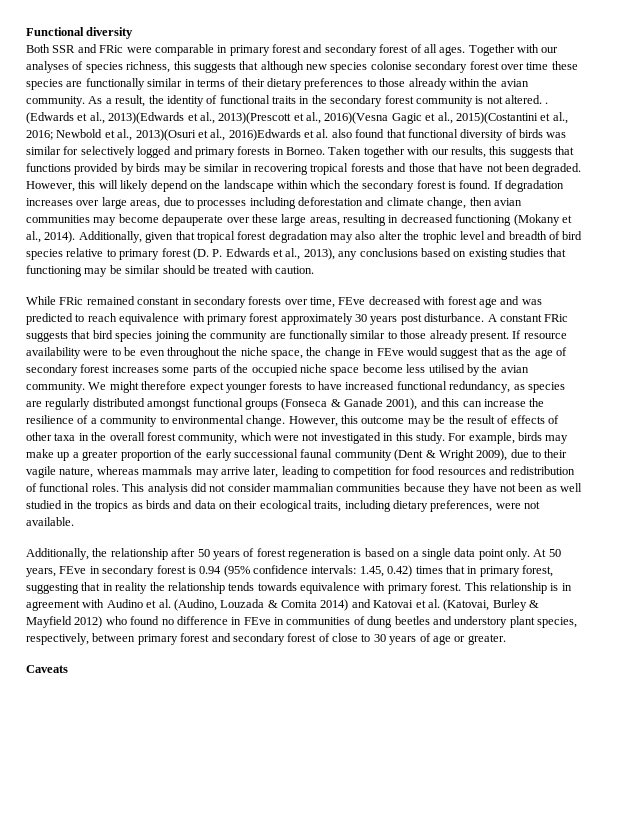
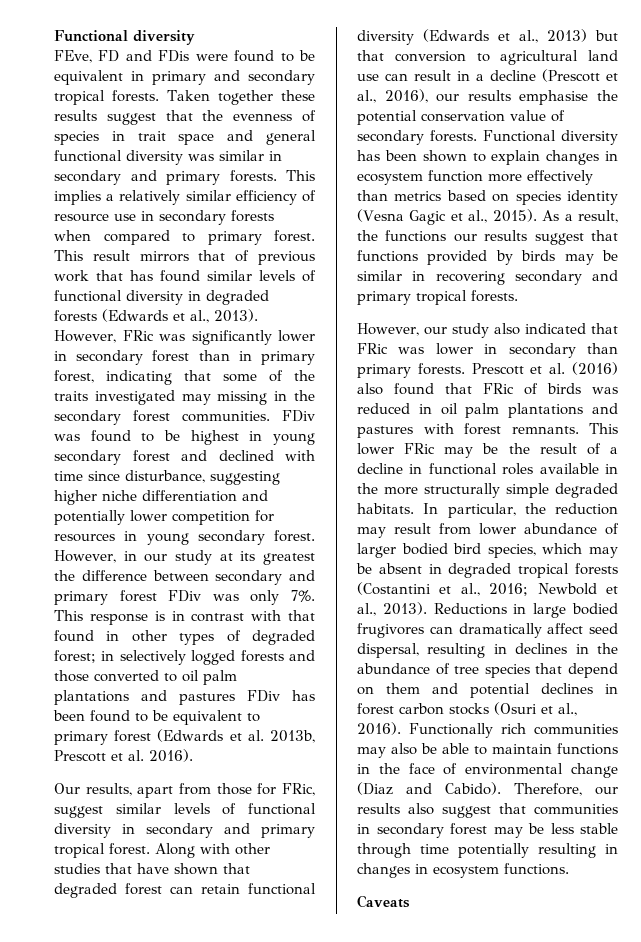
[26,44,559,56] [26,61,578,73] [26,78,529,90] [26,95,549,107] [26,112,568,124] [26,129,567,141] [26,146,552,158] Both SSR and FRic were comparable in primary forest and secondary forest of all ages. Together with our analyses of species richness, this suggests that although new species colonise secondary forest over time these species are functionally similar in terms of their dietary preferences to those already within the avian community. As a result, the identity of functional traits in the secondary forest community is not altered. . (Edwards et al., 2013)(Edwards et al., 2013)(Prescott et al., 2016)(Vesna Gagic et al., 2015)(Costantini et al., 2016; Newbold et al., 2013)(Osuri et al., 2016)Edwards et al. also found that functional diversity of birds was similar for selectively logged and primary forests in Borneo. Taken together with our results, this suggests -> [54,50,315,63] [54,70,315,85] [54,90,315,105] [54,110,316,125] [54,130,316,145] [54,150,282,165] [54,170,315,185] [54,190,316,205] [54,210,274,225] [54,230,315,245] [54,250,315,265] [54,270,316,282] [54,290,269,305] [54,309,258,323] [54,330,315,345] [54,350,315,365] [54,370,315,385] [54,390,315,405] [54,410,315,425] [54,430,315,445] [54,450,315,465] [54,470,280,485] [54,490,268,505] [54,510,274,525] [54,530,315,545] [54,550,315,565] [54,570,315,585] [54,590,315,605] [54,610,315,625] [54,630,315,645] [54,650,315,665] [54,670,237,685] [54,690,315,705] [53,710,260,725] [54,729,315,745] [54,749,193,762] [54,783,315,798] [54,803,316,818] [54,823,315,838] [54,843,270,858] [54,863,250,875] [54,883,316,898] [357,29,618,45] [357,50,618,65] [357,69,618,82] [357,89,618,105] [357,110,565,125] [357,130,618,145] [357,150,618,165] [357,170,593,185] [357,190,618,205] [357,209,618,225] [357,230,584,245] FEve, FD and FDis were found to be equivalent in primary and secondary tropical forests. Taken together these results suggest that the evenness of species in trait space and general functional diversity was similar in secondary and primary forests. This implies a relatively similar efficiency of resource use in secondary forests when compared to primary forest. This result mirrors that of previous work that has found similar levels of functional diversity in degraded forests (Edwards et al., 2013). However, FRic was significantly lower in secondary forest than in primary forest, indicating that some of the traits investigated may missing in the secondary forest communities. FDiv was found to be highest in young secondary forest and declined with time since disturbance, suggesting higher niche differentiation and potentially lower competition for resources in young secondary forest. However, in our study at its greatest the difference between secondary and primary forest FDiv was only 7%. This response is in contrast with that found in other types of degraded forest; in selectively logged forests and those converted to oil palm plantations and pastures FDiv has been found to be equivalent to primary forest (Edwards et al. 2013b, Prescott et al. 2016). // Our results, apart from those for FRic, suggest similar levels of functional diversity in secondary and primary tropical forest. Along with other studies that have shown that degraded forest can retain functional diversity (Edwards et al., 2013) but that conversion to agricultural land use can result in a decline (Prescott et al., 2016), our results emphasise the potential conservation value of secondary forests. Functional diversity has been shown to explain changes in ecosystem function more effectively than metrics based on species identity (Vesna Gagic et al., 2015). As a result, the functions our results suggest
[310,163,582,175] [26,180,564,192] [26,197,522,209] [26,214,572,226] [26,231,583,243] [26,248,567,260] [26,265,314,277] [26,296,542,308] [26,313,569,325] [26,330,567,342] [26,347,568,359] [26,364,529,376] [26,381,565,393] [26,398,545,410] [26,415,405,427] tropical forests and those that have not been degraded. However, this will likely depend on the landscape within which the secondary forest is found. If degradation increases over large areas, due to processes including deforestation and climate change, then avian communities may become depauperate over these large areas, resulting in decreased functioning (Mokany et al., 2014). Additionally, given that tropical forest degradation may also alter the trophic level and breadth of bird species relative to primary forest (D. P. Edwards et al., 2013), any conclusions based on existing studies that functioning may be similar should be treated with caution. // While FRic remained constant in secondary forests over time, FEve decreased with forest age and was predicted to reach equivalence with primary forest approximately 30 years post disturbance. A constant FRic suggests that bird species joining the community are functionally similar to those already present. If resource availability were to be even throughout the niche space, the change in FEve would suggest that as the age of secondary forest increases some parts of the occupied niche space become less utilised by the avian community. We might therefore expect younger forests to have increased functional redundancy, as species are regularly distributed amongst functional groups (Fonseca & Ganade 2001), and this can increase the resilience of a community to environmental change. However, this outcome -> [514,270,618,285] [357,290,518,305] [357,323,618,338] [357,343,618,358] [357,362,618,378] [357,383,618,395] [357,403,618,418] [357,423,618,438] [357,443,436,455] secondary and primary tropical forests. // However, our study also indicated that FRic was lower in secondary than primary forests. Prescott et al. (2016) also found that FRic of birds was reduced in oil palm plantations and pastures with forest remnants. This lower FRic
[510,415,559,424] [26,432,569,444] [26,449,568,461] [26,466,576,478] [26,483,582,495] [26,500,540,512] [26,517,74,526] [26,548,561,560] [26,565,553,577] [26,582,572,594] [26,599,539,611] [26,616,577,628] [26,633,506,645] effects of other taxa in the overall forest community, which were not investigated in this study. For example, birds may make up a greater proportion of the early successional faunal community (Dent & Wright 2009), due to their vagile nature, whereas mammals may arrive later, leading to competition for food resources and redistribution of functional roles. This analysis did not consider mammalian communities because they have not been as well studied in the tropics as birds and data on their ecological traits, including dietary preferences, were not available. // Additionally, the relationship after 50 years of forest regeneration is based on a single data point only. At 50 years, FEve in secondary forest is 0.94 (95% confidence intervals: 1.45, 0.42) times that in primary forest, suggesting that in reality the relationship tends towards equivalence with primary forest. This relationship is in agreement with Audino et al. (Audino, Louzada & Comita 2014) and Katovai et al. (Katovai, Burley & Mayfield 2012) who found no difference in FEve in communities of dung beetles and understory plant species, respectively, between primary forest and secondary forest of close to 30 years of age or greater. -> [610,447,618,454] [357,463,618,475] [357,483,618,498] [357,503,618,518] [357,523,619,538] [357,543,618,558] [356,563,618,578] [357,582,618,596] [357,602,618,618] [357,623,618,638] [357,643,618,658] [357,663,618,678] [357,683,618,698] [357,702,577,716] [357,722,618,738] [357,743,618,758] [357,763,618,778] [357,782,618,796] [357,803,618,818] [357,823,618,838] [357,843,618,858] [357,863,569,878] a decline in functional roles available in the more structurally simple degraded habitats. In particular, the reduction may result from lower abundance of larger bodied bird species, which may be absent in degraded tropical forests (Costantini et al., 2016; Newbold et al., 2013). Reductions in large bodied frugivores can dramatically affect seed dispersal, resulting in declines in the abundance of tree species that depend on them and potential declines in forest carbon stocks (Osuri et al., 2016). Functionally rich communities may also be able to maintain functions in the face of environmental change (Diaz and Cabido). Therefore, our results also suggest that communities in secondary forest may be less stable through time potentially resulting in changes in ecosystem functions.

